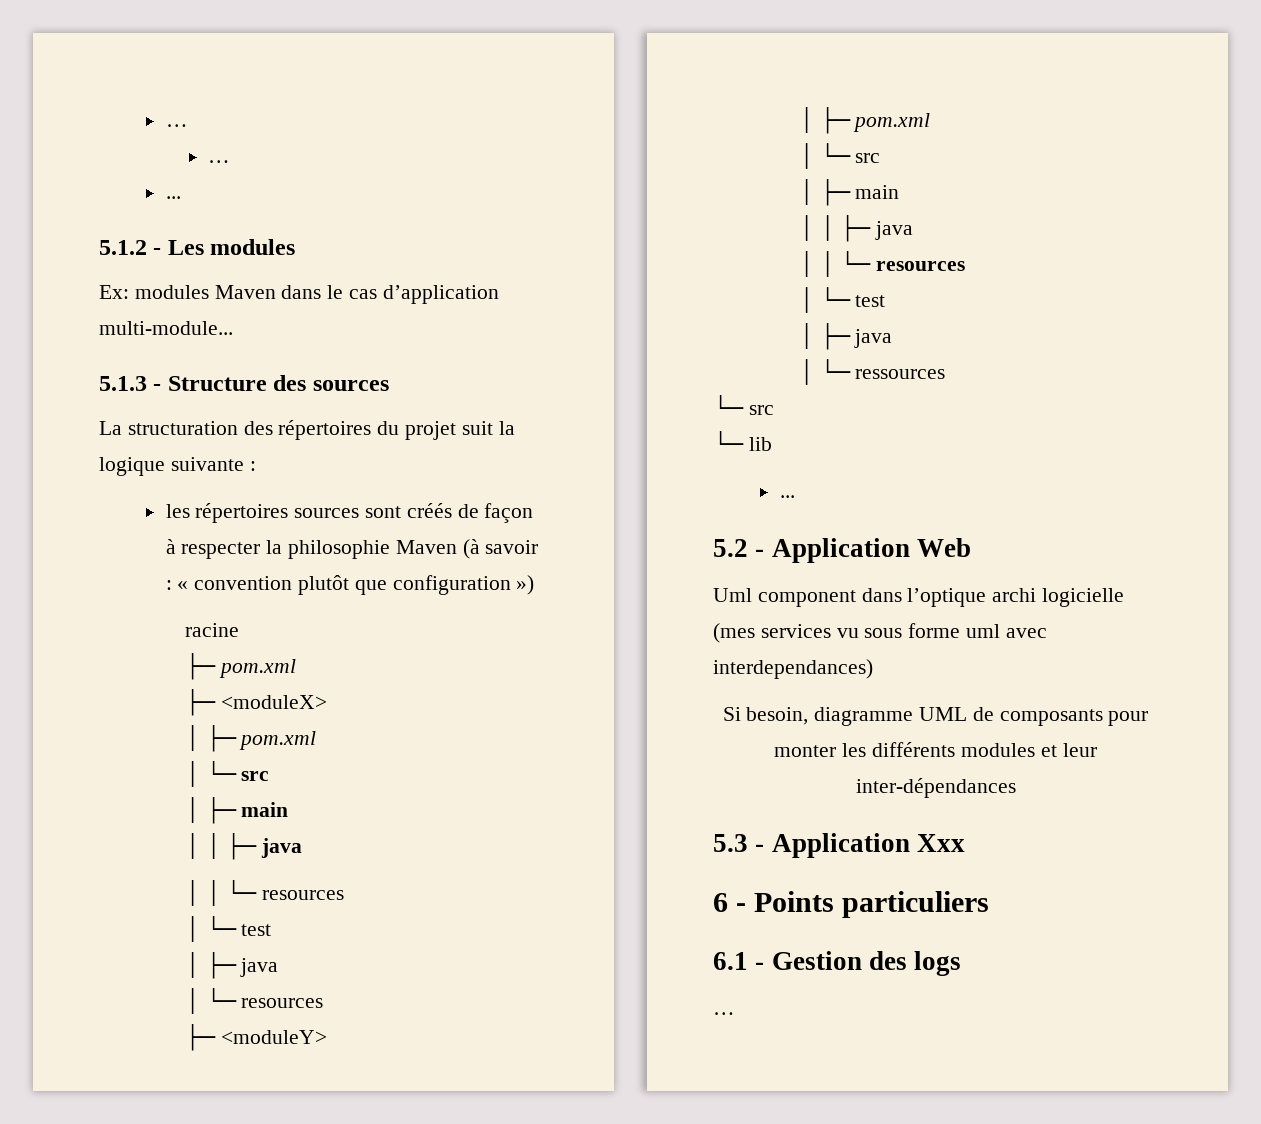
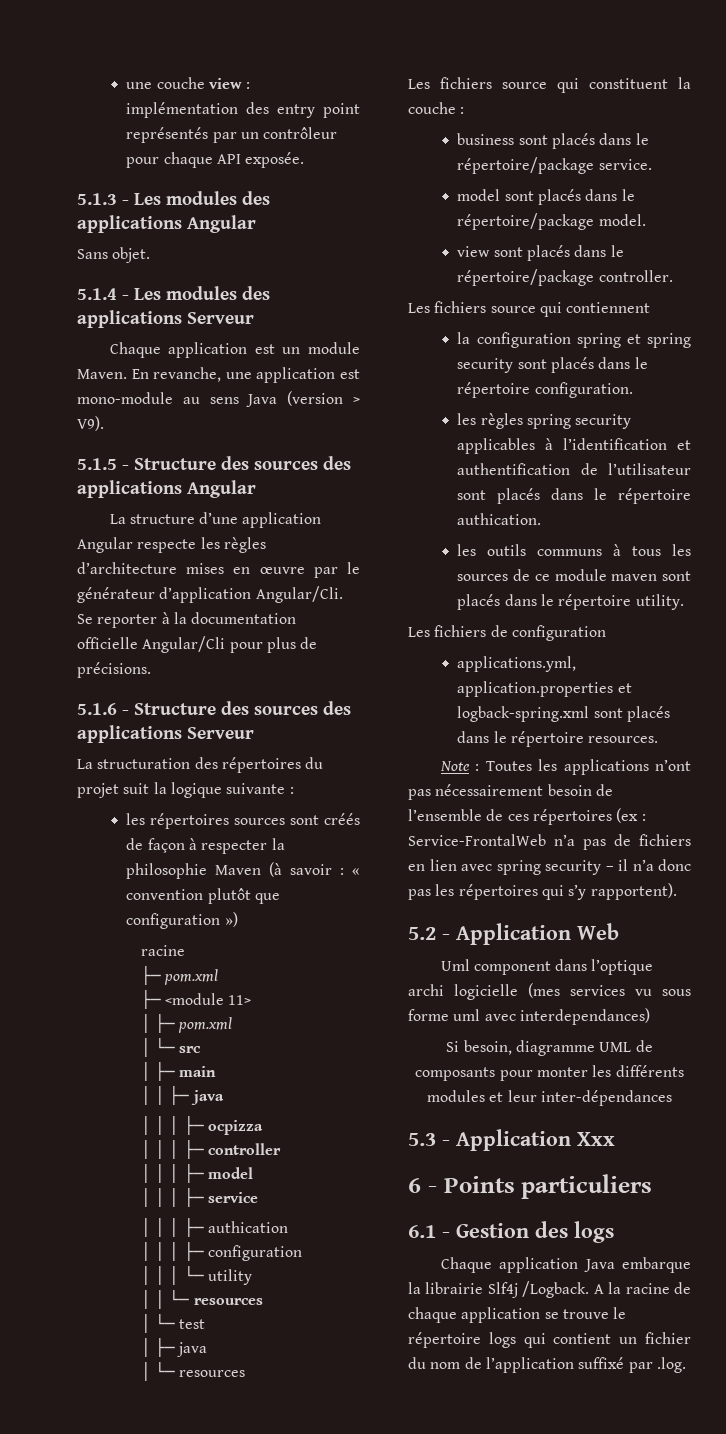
[165,124,188,127] [208,160,231,163] [165,196,181,199] [99,239,296,255] [99,285,499,304] [99,321,233,335] [99,375,389,391] … // … // ... // 5.1.2 - Les modules // Ex: modules Maven dans le cas d’application multi-module... // 5.1.3 - Structure des sources -> [126,77,251,89] [126,102,360,118] [126,127,338,143] [126,152,305,168] [77,191,270,205] [77,215,256,233] [77,247,151,263] [77,286,270,300] [77,310,254,328] [109,342,360,358] [77,367,360,383] [77,391,361,407] [77,416,104,431] [77,456,351,470] [77,480,256,498] [109,512,322,528] [77,537,266,553] [77,562,360,578] [77,586,343,603] [77,612,297,628] [77,636,318,653] [77,662,151,678] [77,701,351,715] [77,725,254,743] une couche view : implémentation des entry point représentés par un contrôleur pour chaque API exposée. // 5.1.3 - Les modules des applications Angular // Sans objet. // 5.1.4 - Les modules des applications Serveur // Chaque application est un module Maven. En revanche, une application est mono-module au sens Java (version > V9). // 5.1.5 - Structure des sources des applications Angular // La structure d’une application Angular respecte les règles d’architecture mises en œuvre par le générateur d’application Angular/Cli. Se reporter à la documentation officielle Angular/Cli pour plus de précisions. // 5.1.6 - Structure des sources des applications Serveur
[220,695,327,709] <moduleX> -> [164,993,252,1005] <module 11>
[226,880,345,900] [184,916,272,942] [184,952,279,979] [184,988,324,1014] [184,1024,327,1051] [798,107,931,134] [798,143,881,169] [798,179,900,206] [798,215,914,242] └─ resources // │ └─ test // │ ├─ java // │ └─ resources // ├─ <moduleY> // │ ├─ pom.xml // │ └─ src // │ ├─ main // │ │ ├─ java -> [169,1115,263,1135] [140,1139,281,1159] [140,1163,253,1183] [140,1187,258,1207] [140,1217,288,1237] [140,1241,302,1261] [140,1265,252,1285] │ ├─ ocpizza // │ │ │ ├─ controller // │ │ │ ├─ model // │ │ │ ├─ service // │ │ │ ├─ authication // │ │ │ ├─ configuration // │ │ │ └─ utility
[855,369,946,379] [713,395,774,415] [713,431,772,451] [779,495,795,498] ressources // └─ src // └─ lib // ... -> [179,1370,246,1377] [408,77,691,93] [408,102,465,114] [457,133,649,149] [457,157,652,174] [457,189,635,205] [457,213,646,230] [457,245,624,261] [457,269,673,286] [408,301,651,317] [457,332,691,348] [457,357,648,373] [457,382,633,398] [457,413,632,429] [457,438,691,454] [457,463,691,475] [457,488,691,504] [457,513,542,525] [457,544,691,556] [457,569,691,581] [457,594,684,610] [408,625,606,641] [457,656,577,672] [457,681,632,697] [457,706,671,722] [457,731,659,747] [439,759,691,775] [408,784,613,800] [408,808,646,825] [408,834,691,850] [408,859,691,875] [408,883,677,900] resources // Les fichiers source qui constituent la couche : // business sont placés dans le répertoire/package service. // model sont placés dans le répertoire/package model. // view sont placés dans le répertoire/package controller. // Les fichiers source qui contiennent // la configuration spring et spring security sont placés dans le répertoire configuration. // les règles spring security applicables à l’identification et authentification de l’utilisateur sont placés dans le répertoire authication. // les outils communs à tous les sources de ce module maven sont placés dans le répertoire utility. // Les fichiers de configuration // applications.yml, application.properties et logback-spring.xml sont placés dans le répertoire resources. // Note : Toutes les applications n’ont pas nécessairement besoin de l’ensemble de ces répertoires (ex : Service-FrontalWeb n’a pas de fichiers en lien avec spring security – il n’a donc pas les répertoires qui s’y rapportent).
[713,1012,735,1015] … -> [440,1257,691,1273] [408,1281,691,1298] [408,1307,627,1323] [408,1332,691,1348] [408,1357,686,1373] Chaque application Java embarque la librairie Slf4j /Logback. A la racine de chaque application se trouve le répertoire logs qui contient un fichier du nom de l’application suffixé par .log.

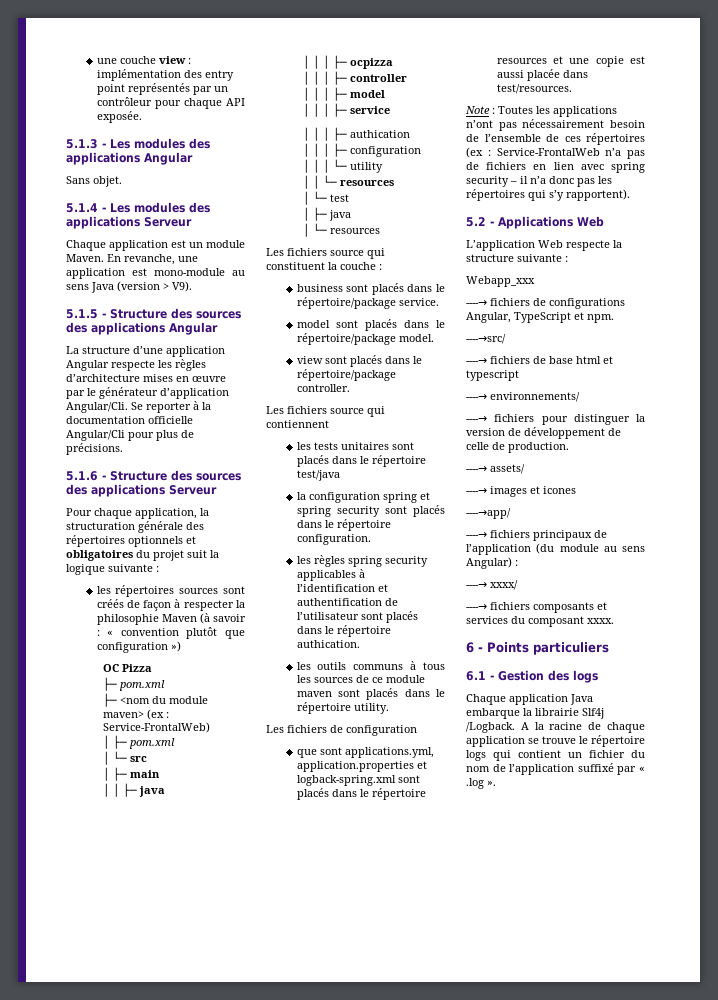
[77,757,301,773] La structuration des répertoires -> [66,508,209,519] [66,521,204,533] [66,535,196,547] [66,550,133,561] Pour chaque application, la structuration générale des répertoires optionnels et obligatoires
[140,945,185,956] racine -> [102,664,152,672] OC Pizza
[164,993,252,1005] <module 11> -> [119,696,208,704] [102,709,169,720] [102,722,210,733] <nom du module maven> (ex : Service-FrontalWeb)
(651, 307) none -> [296,442,414,450] [296,455,426,467] [296,470,340,481] // les tests unitaires sont placés dans le répertoire test/java
(606, 633) none -> [296,747,342,758] que sont
[588,736,659,743] resources. -> [496,56,645,67] [496,69,588,81] [496,84,572,94] resources et une copie est aussi placée dans test/resources.
[456,923,571,945] Application -> [498,216,573,229] Applications
[440,959,654,975] [408,983,691,1000] [408,1008,650,1025] [446,1040,653,1056] [415,1065,684,1081] [427,1090,672,1106] [408,1129,615,1151] Uml component dans l’optique archi logicielle (mes services vu sous forme uml avec interdependances) // Si besoin, diagramme UML de composants pour monter les différents modules et leur inter-dépendances // 5.3 - Application Xxx -> [466,240,622,251] [466,254,568,262] [466,276,535,287] [466,298,625,309] [466,312,614,323] [466,334,506,344] [466,356,613,364] [466,370,519,381] [466,392,580,402] [466,414,645,425] [466,427,621,439] [466,442,569,453] [466,464,525,474] [466,486,576,497] [466,508,511,519] [466,530,607,541] [466,543,645,555] [466,557,518,569] [466,580,518,590] [466,602,607,613] [466,616,614,627] L’application Web respecte la structure suivante : // Webapp_xxx // ----→ fichiers de configurations Angular, TypeScript et npm. // ----→src/ // ----→ fichiers de base html et typescript // ----→ environnements/ // ----→ fichiers pour distinguer la version de développement de celle de production. // ----→ assets/ // ----→ images et icones // ----→app/ // ----→ fichiers principaux de l’application (du module au sens Angular) : // ----→ xxxx/ // ----→ fichiers composants et services du composant xxxx.
[656,1357,686,1373] .log. -> [639,766,645,772] [466,778,496,789] « .log ».

